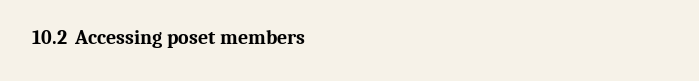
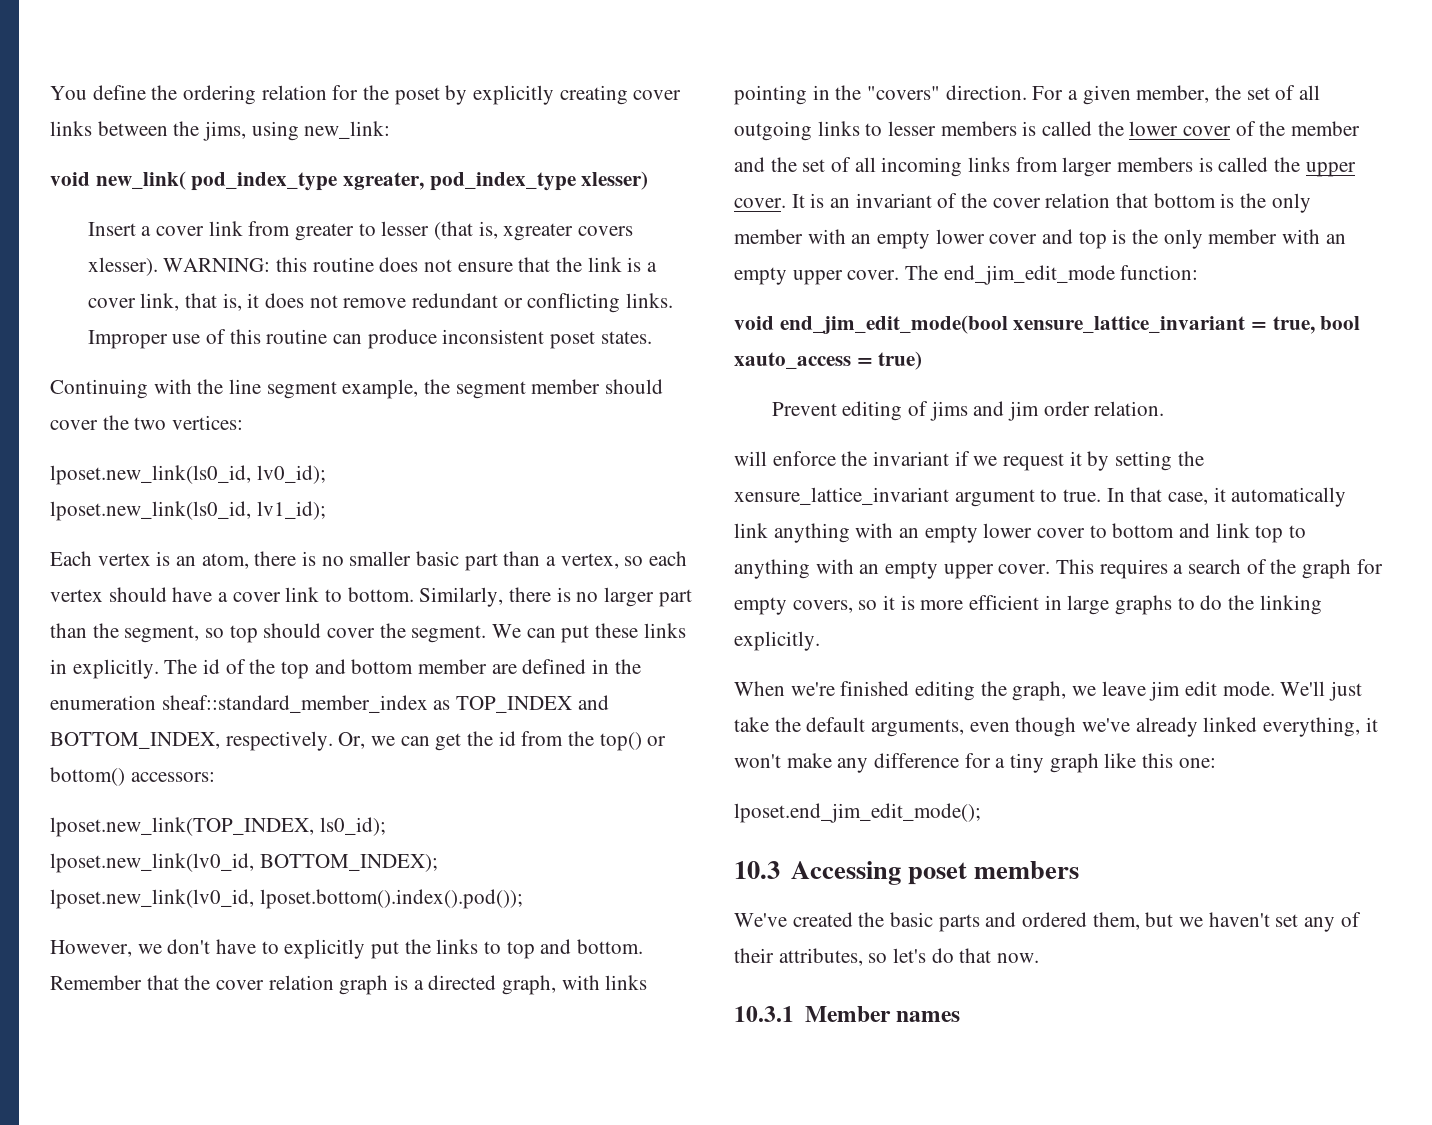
[32,29,306,48] 10.2 Accessing poset members -> [50,85,682,105] [50,121,391,141] [50,171,649,191] [87,221,634,241] [87,257,658,276] [87,293,674,313] [87,329,652,349] [50,379,664,399] [50,415,244,430] [50,465,326,485] [50,501,326,521] [50,551,688,571] [50,587,692,607] [50,623,686,643] [50,659,641,679] [50,695,609,713] [50,731,667,751] [50,767,215,786] [50,817,386,837] [50,853,438,873] [50,889,523,909] [50,939,644,959] [50,975,648,995] [734,85,1321,105] [734,121,1361,141] [734,157,1356,177] [734,193,1311,213] [734,229,1346,249] [734,265,1199,285] [734,315,1361,334] [734,351,923,370] [771,401,1165,421] [734,451,1204,471] [734,487,1347,507] [734,523,1307,543] [734,559,1383,579] [734,595,1322,615] [734,631,820,651] [734,681,1363,701] [734,717,1378,737] [734,753,1216,773] [734,803,981,823] [734,861,1079,885] [734,912,1361,932] [734,948,1040,966] [734,1006,960,1022] You define the ordering relation for the poset by explicitly creating cover links between the jims, using new_link: // void new_link( pod_index_type xgreater, pod_index_type xlesser) // Insert a cover link from greater to lesser (that is, xgreater covers xlesser). WARNING: this routine does not ensure that the link is a cover link, that is, it does not remove redundant or conflicting links. Improper use of this routine can produce inconsistent poset states. // Continuing with the line segment example, the segment member should cover the two vertices: // lposet.new_link(ls0_id, lv0_id); // lposet.new_link(ls0_id, lv1_id); // Each vertex is an atom, there is no smaller basic part than a vertex, so each vertex should have a cover link to bottom. Similarly, there is no larger part than the segment, so top should cover the segment. We can put these links in explicitly. The id of the top and bottom member are defined in the enumeration sheaf::standard_member_index as TOP_INDEX and BOTTOM_INDEX, respectively. Or, we can get the id from the top() or bottom() accessors: // lposet.new_link(TOP_INDEX, ls0_id); // lposet.new_link(lv0_id, BOTTOM_INDEX); // lposet.new_link(lv0_id, lposet.bottom().index().pod()); // However, we don't have to explicitly put the links to top and bottom. Remember that the cover relation graph is a directed graph, with links pointing in the "covers" direction. For a given member, the set of all outgoing links to lesser members is called the lower cover of the member and the set of all incoming links from larger members is called the upper cover. It is an invariant of the cover relation that bottom is the only member with an empty lower cover and top is the only member with an empty upper cover. The end_jim_edit_mode function: // void end_jim_edit_mode(bool xensure_lattice_invariant = true, bool xauto_access = true) // Prevent editing of jims and jim order relation. // will enforce the invariant if we request it by setting the xensure_lattice_invariant argument to true. In that case, it automatically link anything with an empty lower cover to bottom and link top to anything with an empty upper cover. This requires a search of the graph for empty covers, so it is more efficient in large graphs to do the linking explicitly. // When we're finished editing the graph, we leave jim edit mode. We'll just take the default arguments, even though we've already linked everything, it won't make any difference for a tiny graph like this one: // lposet.end_jim_edit_mode(); // 10.3 Accessing poset members // We've created the basic parts and ordered them, but we haven't set any of their attributes, so let's do that now. // 10.3.1 Member names

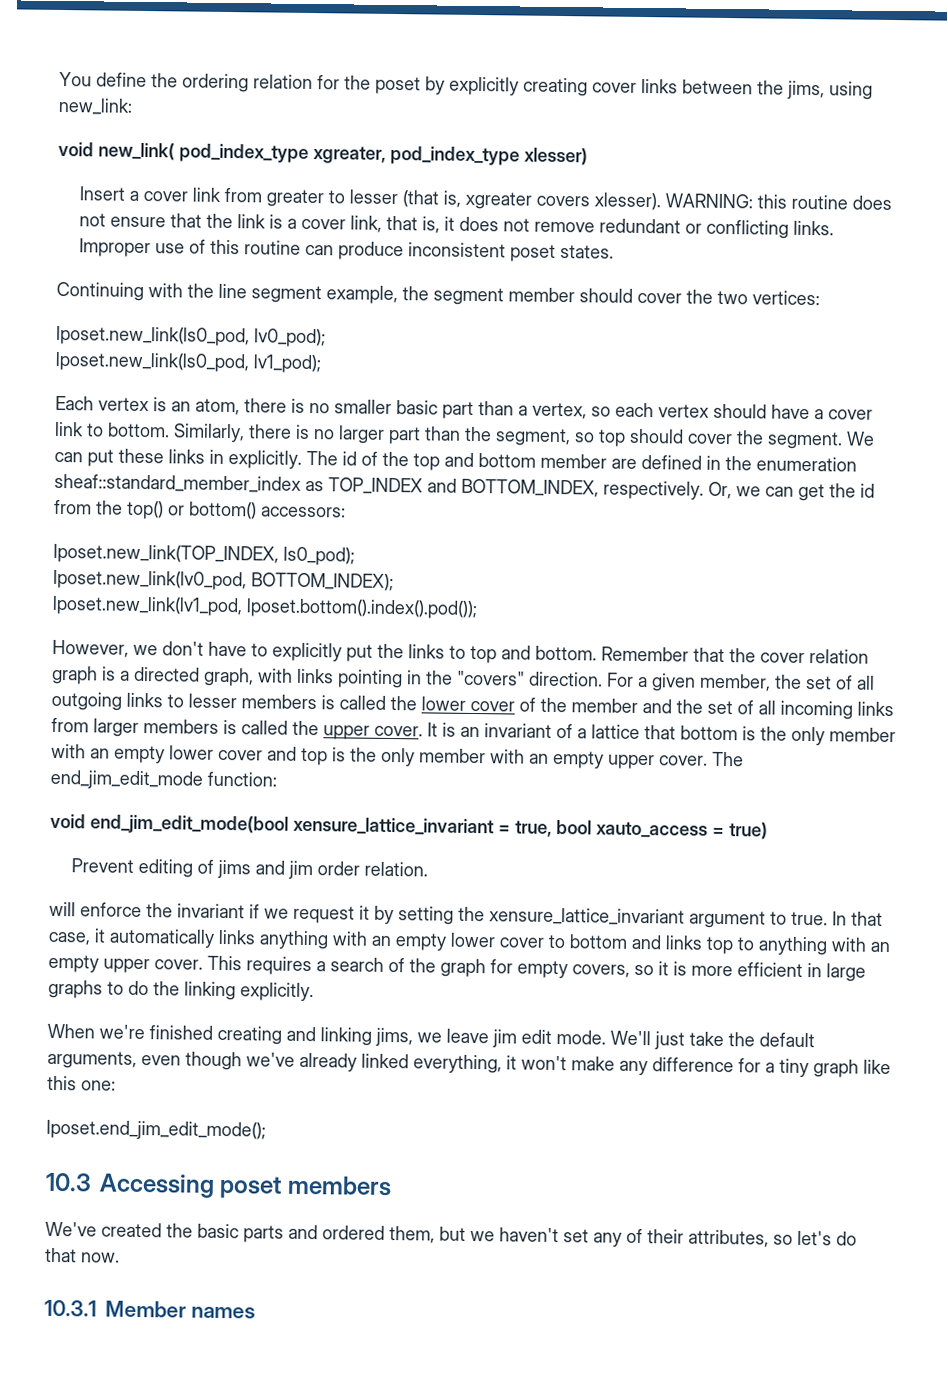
[50,465,326,485] [50,501,326,521] lposet.new_link(ls0_id, lv0_id); // lposet.new_link(ls0_id, lv1_id); -> [56,325,326,348] [55,351,321,374] lposet.new_link(ls0_pod, lv0_pod); // lposet.new_link(ls0_pod, lv1_pod);
[319,817,386,836] [50,853,254,873] ls0_id); // lposet.new_link(lv0_id, -> [283,546,355,566] [53,569,247,591] ls0_pod); // lposet.new_link(lv0_pod,
[50,889,254,909] lposet.new_link(lv0_id, -> [52,595,243,617] lposet.new_link(lv1_pod,
[961,193,1111,208] the cover relation -> [577,724,640,739] a lattice
[734,523,768,538] link -> [218,929,256,945] links
[1215,523,1250,538] link -> [665,935,703,950] links
[915,681,1067,701] editing the graph, -> [217,1025,413,1047] creating and linking jims,

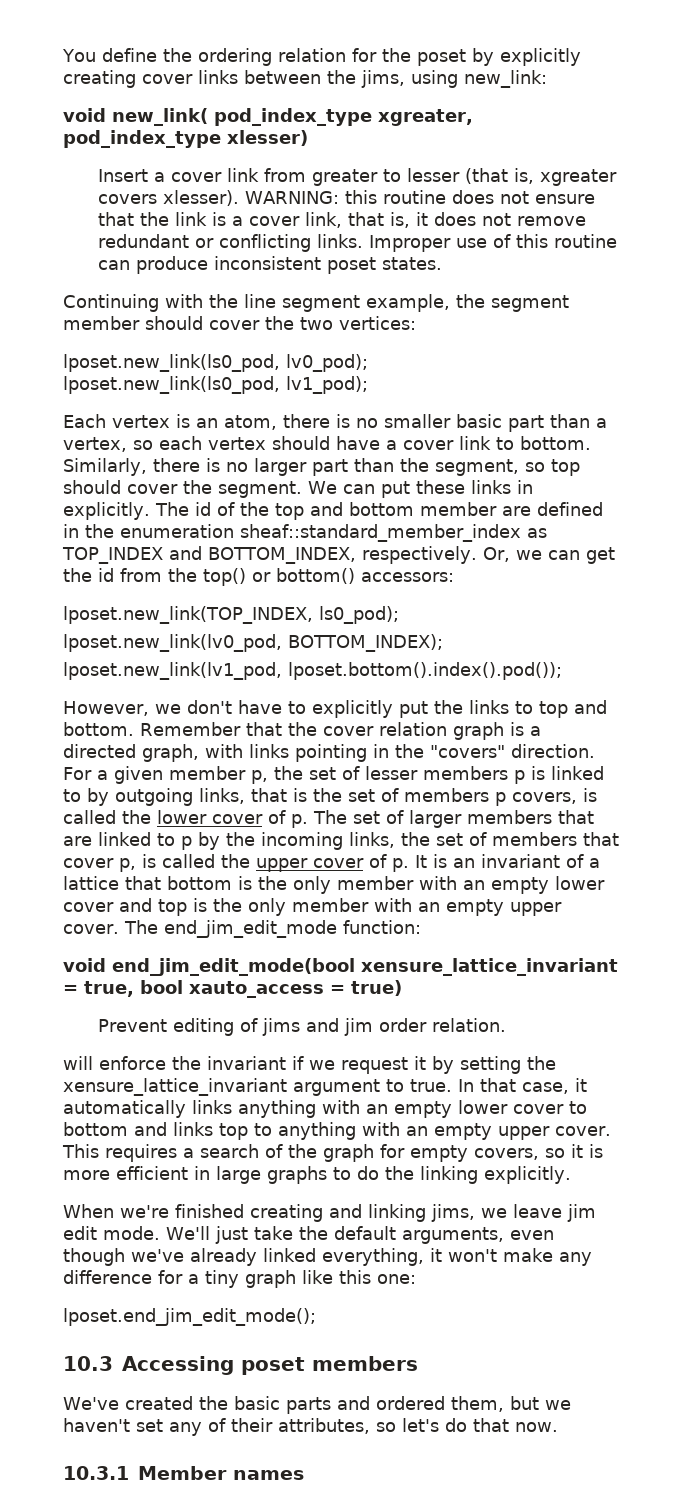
[699,673,875,692] [51,691,317,711] member, the set of all outgoing links to lesser members -> [169,766,604,784] [63,788,577,806] member p, the set of lesser members p is linked to by outgoing links, that is the set of members p covers,
[540,697,894,720] [51,717,219,737] the member and the set of all incoming links from larger members -> [291,810,594,828] [63,832,619,850] [63,858,136,872] p. The set of larger members that are linked to p by the incoming links, the set of members that cover p,
[374,725,423,737] cover. -> [313,854,409,872] cover of p.

